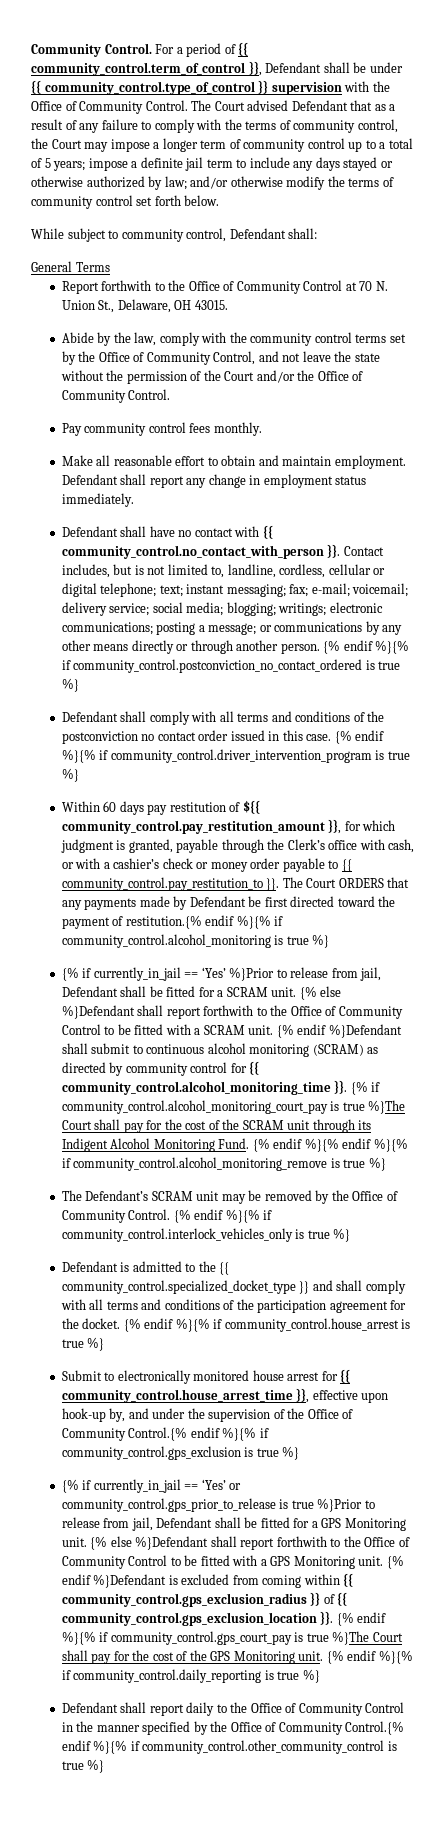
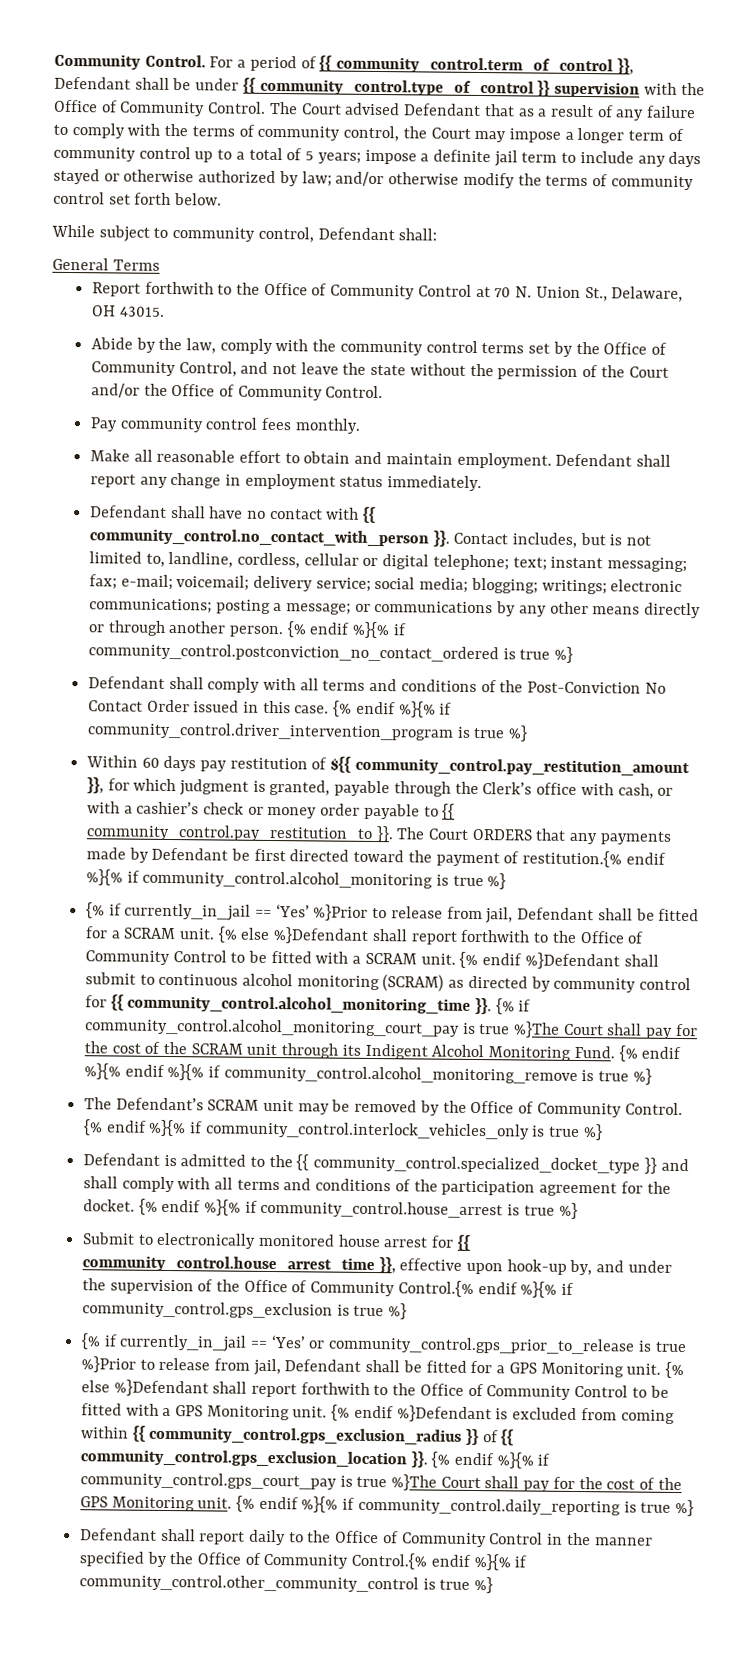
[61,730,229,744] postconviction no contact order -> [527,681,666,694] [87,699,190,713] Post-Conviction No Contact Order

